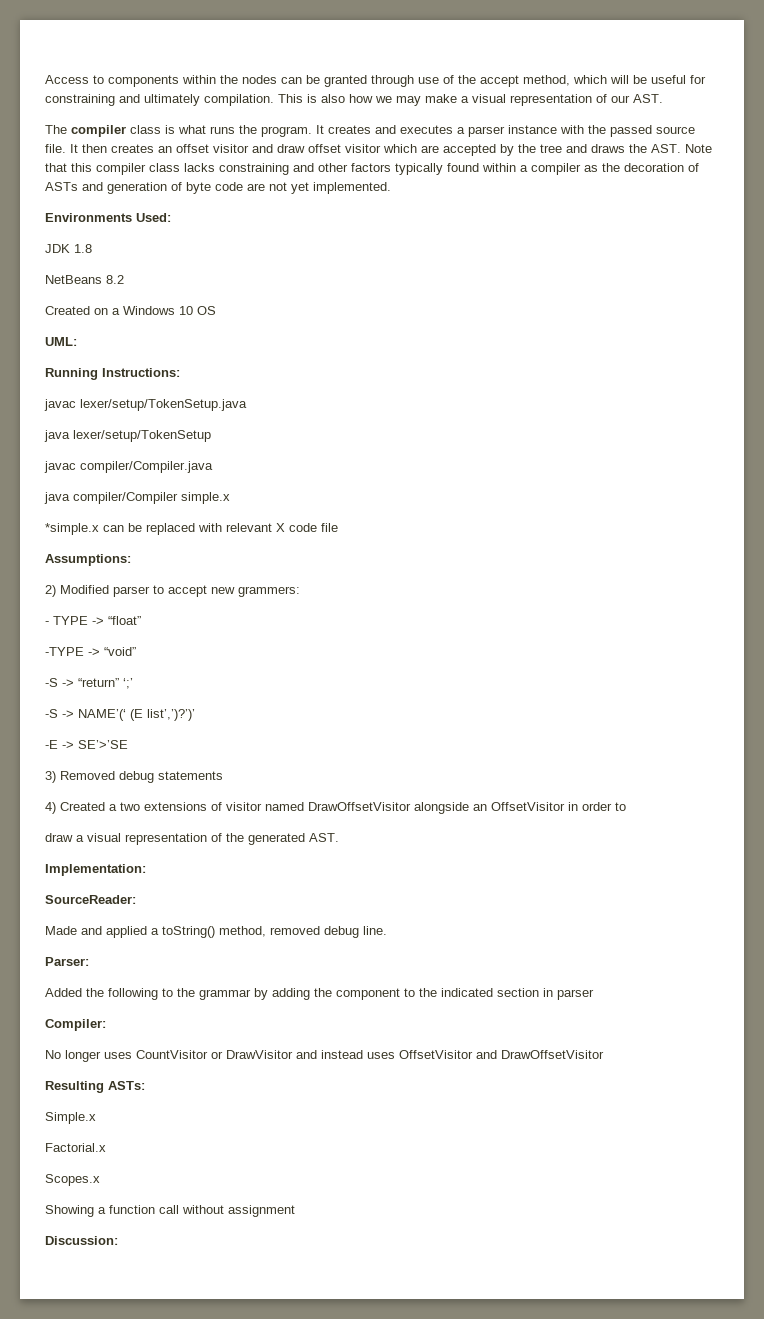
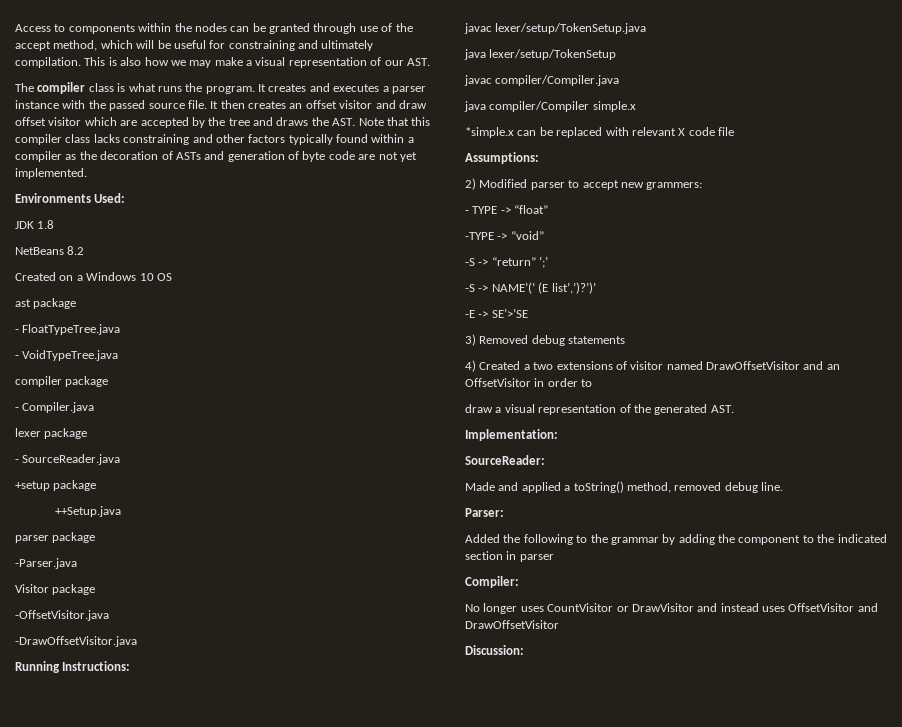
[45,337,77,346] UML: -> [15,298,77,309] [15,324,121,335] [15,350,119,361] [15,376,109,387] [15,402,95,413] [15,428,88,439] [15,454,121,465] [15,480,97,491] [54,506,121,517] [15,532,96,543] [15,558,77,569] [15,584,96,595] [15,610,109,621] [15,636,137,647] ast package // - FloatTypeTree.java // - VoidTypeTree.java // compiler package // - Compiler.java // lexer package // - SourceReader.java // +setup package // ++Setup.java // parser package // -Parser.java // Visitor package // -OffsetVisitor.java // -DrawOffsetVisitor.java
[414,802,469,814] alongside -> [803,361,824,370] and
[45,1081,145,1093] [45,1112,96,1124] [45,1143,106,1152] [45,1174,100,1186] [45,1205,295,1217] // Resulting ASTs: // Simple.x // Factorial.x // Scopes.x // Showing a function call without assignment -> (559, 624) none

